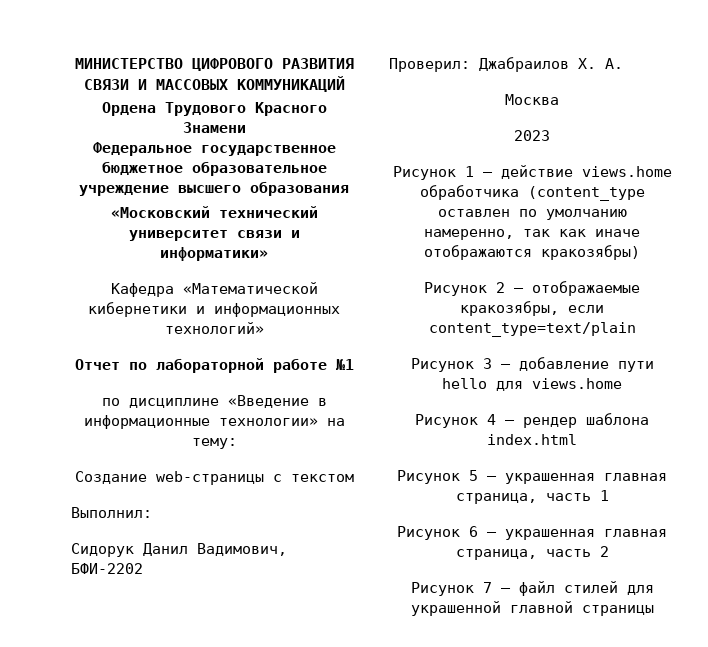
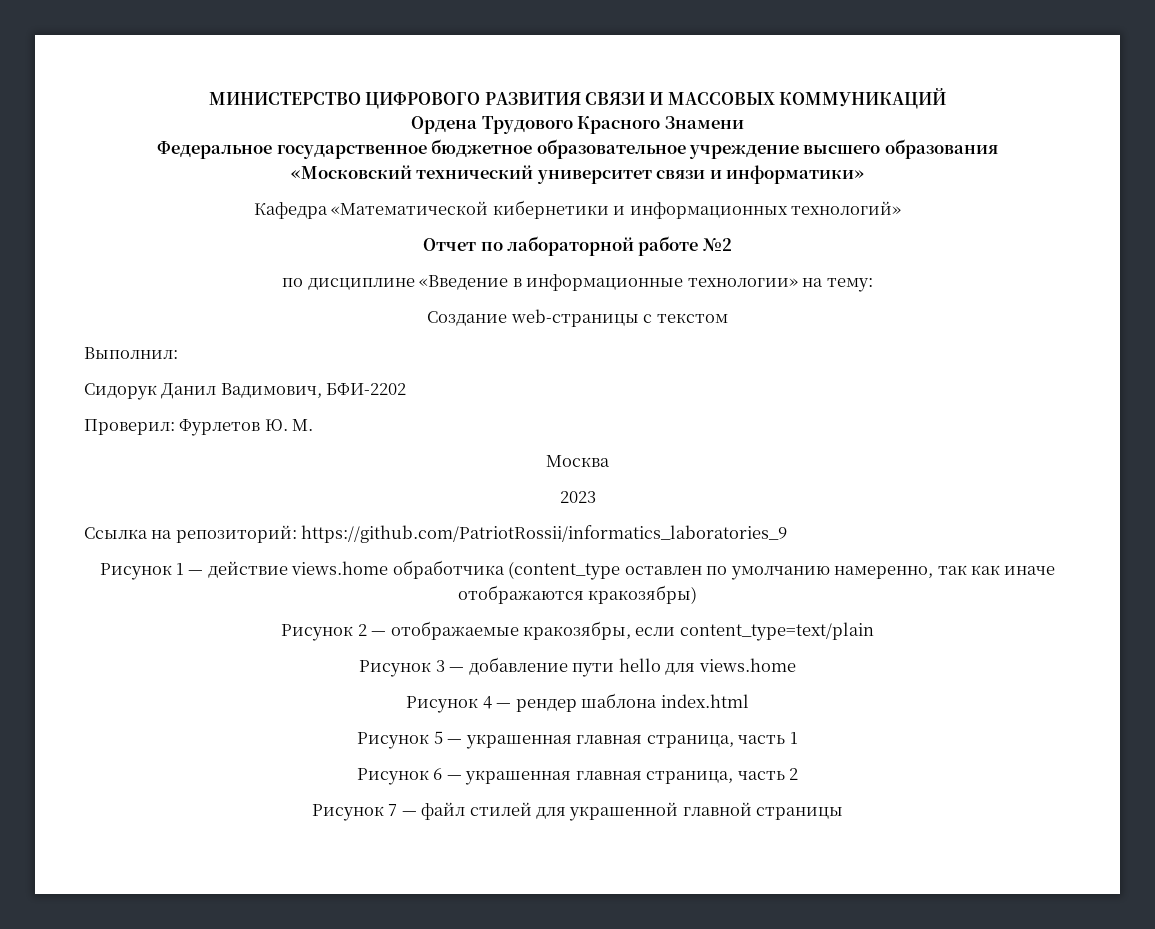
[335,359,354,370] №1 -> [702,238,732,252] №2
[479,57,623,72] Джабраилов Х. А. -> [179,419,314,436] Фурлетов Ю. М.
(550, 135) none -> [84,525,788,543] // Ссылка на репозиторий: https://github.com/PatriotRossii/informatics_laboratories_9

